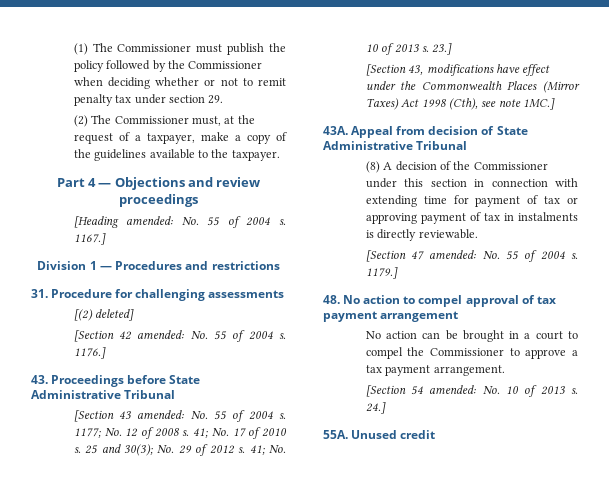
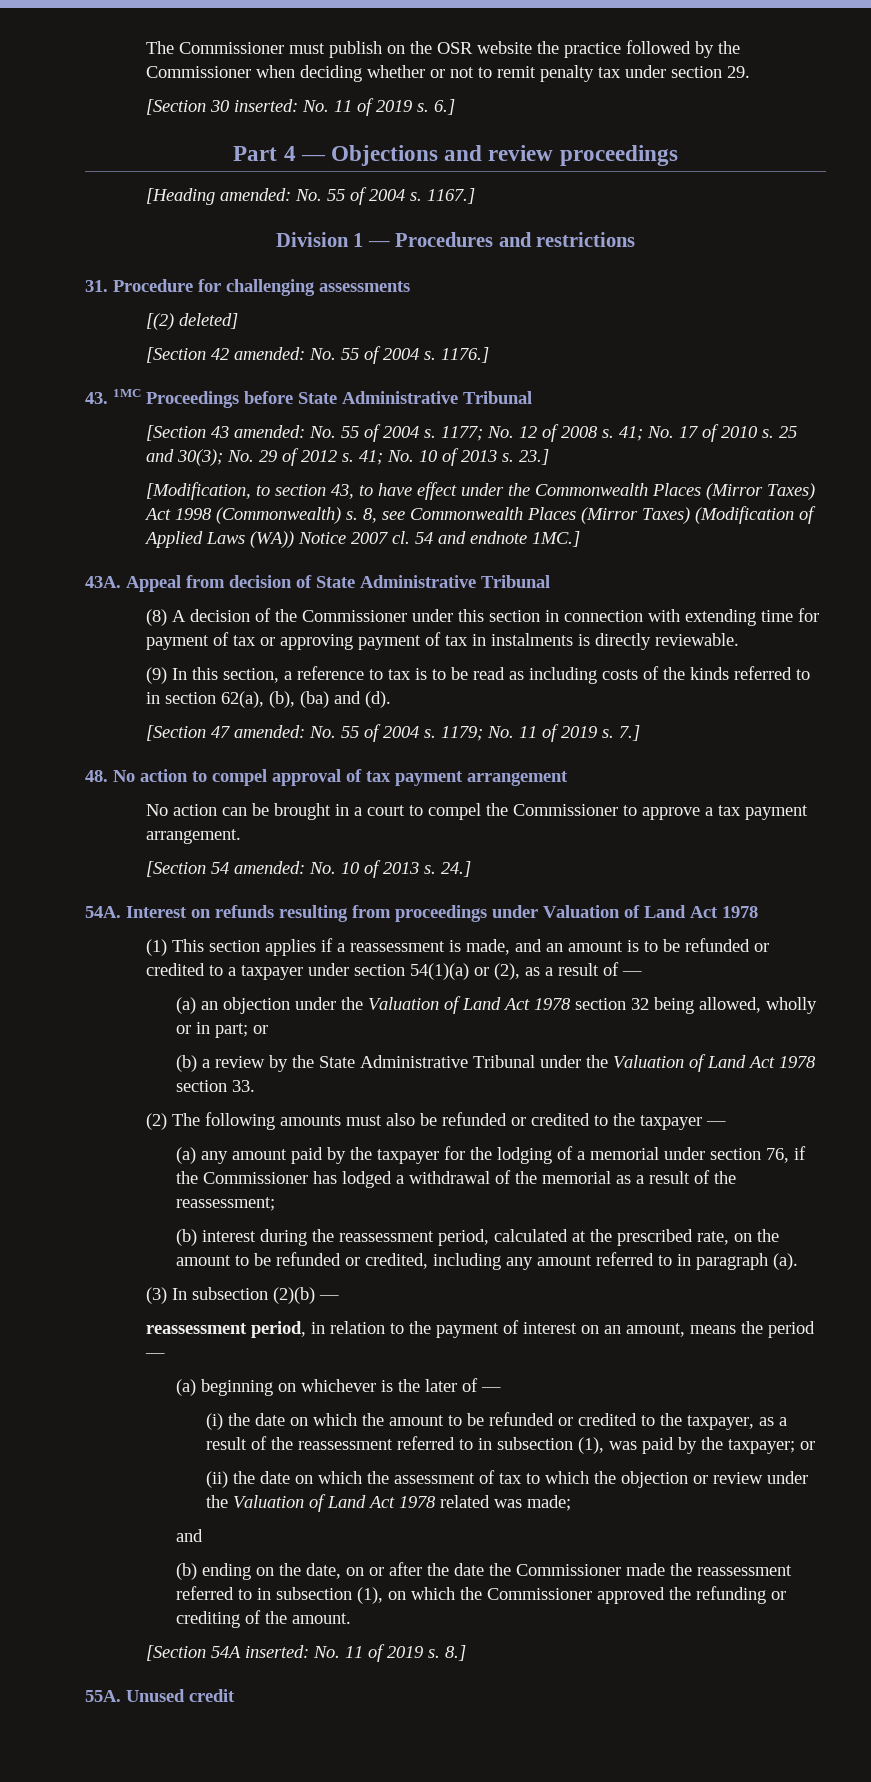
[73,43,88,55] (1) -> (145, 47) none
[269,43,286,52] [73,60,104,72] the policy -> [386,41,621,58] on the OSR website the practice
[73,115,255,127] [73,132,287,144] [73,149,280,161] (2) The Commissioner must, at the request of a taxpayer, make a copy of the guidelines available to the taxpayer. -> [145,98,455,116] [Section 30 inserted: No. 11 of 2019 s. 6.]
(48, 379) none -> [113,389,141,397] 1MC
[365,64,494,76] [Section 43, modifications -> [145,482,373,500] [Modification, to section 43, to
[448,98,521,110] (Cth), see note -> [215,506,816,524] [143,531,527,548] (Commonwealth) s. 8, see Commonwealth Places (Mirror Taxes) (Modification of Applied Laws (WA)) Notice 2007 cl. 54 and endnote
(478, 234) none -> [145,666,810,684] [145,691,391,708] // (9) In this section, a reference to tax is to be read as including costs of the kinds referred to in section 62(a), (b), (ba) and (d).
[365,267,398,279] 1179.] -> [440,724,640,742] 1179; No. 11 of 2019 s. 7.]
(386, 408) none -> [85,905,758,922] [145,938,769,956] [145,962,642,980] [176,996,818,1014] [176,1022,269,1038] [176,1054,817,1072] [176,1080,256,1092] [145,1112,726,1130] [176,1146,807,1164] [176,1170,737,1188] [176,1197,276,1211] [176,1229,780,1246] [176,1252,799,1270] [145,1287,339,1304] [145,1320,815,1338] [144,1353,165,1358] [176,1378,502,1396] [206,1412,788,1430] [206,1436,816,1454] [206,1470,809,1488] [206,1494,572,1512] [176,1529,204,1542] [176,1562,793,1580] [176,1586,787,1604] [176,1610,352,1628] [145,1644,466,1662] // 54A. Interest on refunds resulting from proceedings under Valuation of Land Act 1978 // (1) This section applies if a reassessment is made, and an amount is to be refunded or credited to a taxpayer under section 54(1)(a) or (2), as a result of — // (a) an objection under the Valuation of Land Act 1978 section 32 being allowed, wholly or in part; or // (b) a review by the State Administrative Tribunal under the Valuation of Land Act 1978 section 33. // (2) The following amounts must also be refunded or credited to the taxpayer — // (a) any amount paid by the taxpayer for the lodging of a memorial under section 76, if the Commissioner has lodged a withdrawal of the memorial as a result of the reassessment; // (b) interest during the reassessment period, calculated at the prescribed rate, on the amount to be refunded or credited, including any amount referred to in paragraph (a). // (3) In subsection (2)(b) — // reassessment period, in relation to the payment of interest on an amount, means the period — // (a) beginning on whichever is the later of — // (i) the date on which the amount to be refunded or credited to the taxpayer, as a result of the reassessment referred to in subsection (1), was paid by the taxpayer; or // (ii) the date on which the assessment of tax to which the objection or review under the Valuation of Land Act 1978 related was made; // and // (b) ending on the date, on or after the date the Commissioner made the reassessment referred to in subsection (1), on which the Commissioner approved the refunding or crediting of the amount. // [Section 54A inserted: No. 11 of 2019 s. 8.]

